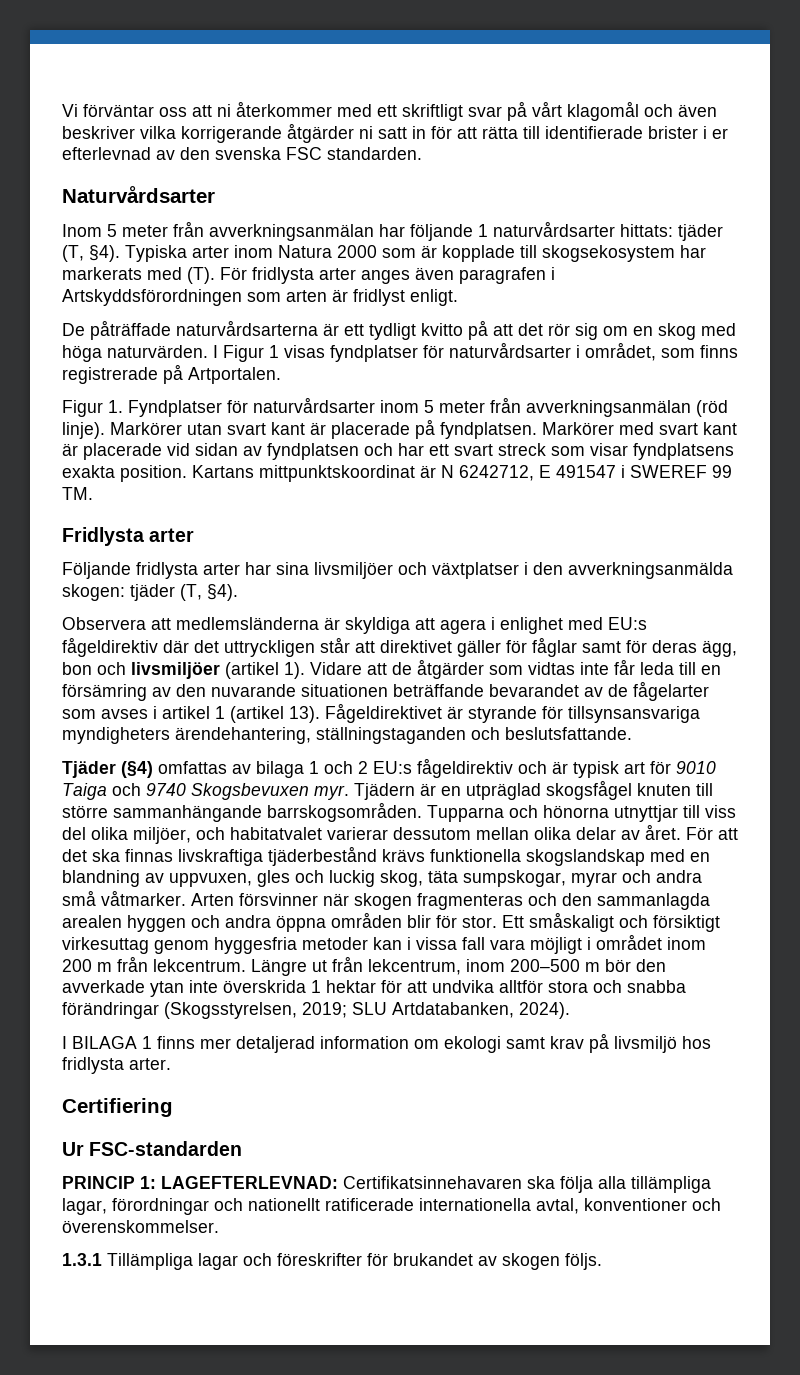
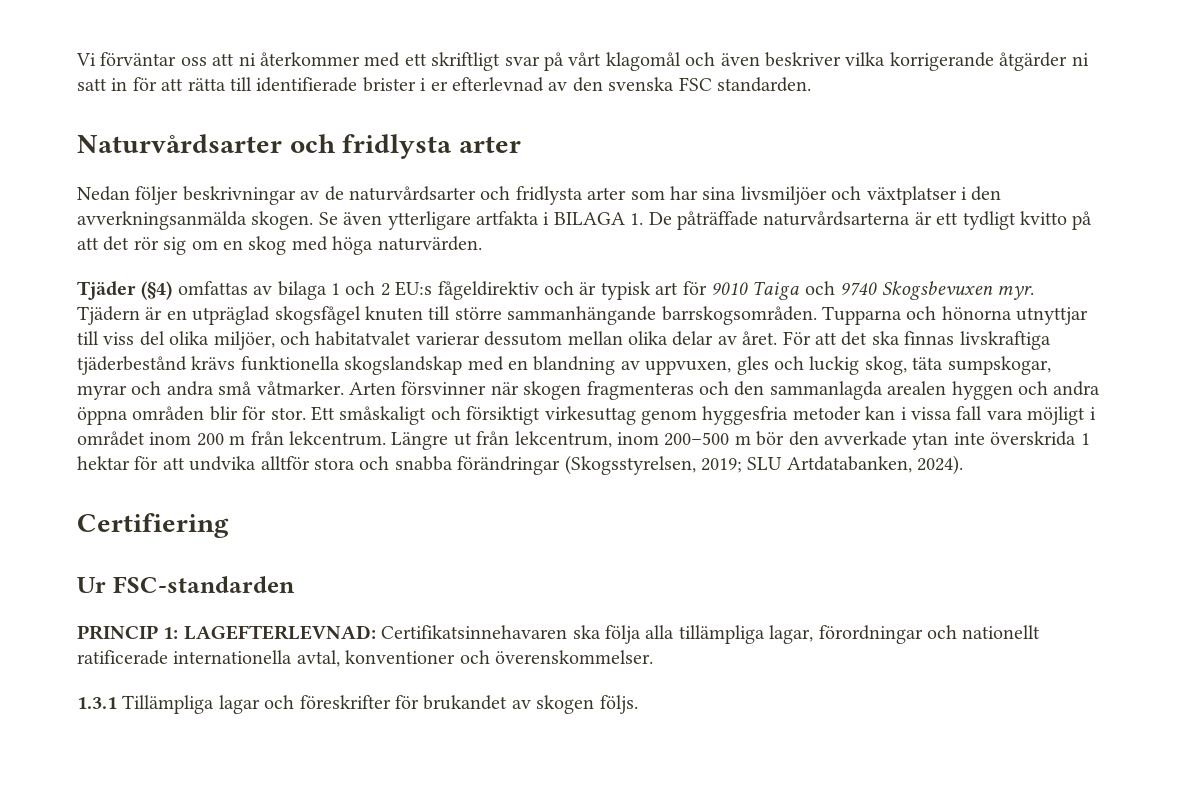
[62,221,723,241] [62,245,706,262] [62,267,555,284] [62,289,458,306] // Inom 5 meter från avverkningsanmälan har följande 1 naturvårdsarter hittats: tjäder (T, §4). Typiska arter inom Natura 2000 som är kopplade till skogsekosystem har markerats med (T). För fridlysta arter anges även paragrafen i Artskyddsförordningen som arten är fridlyst enligt. // -> [289,134,521,159] [77,186,1002,205] [77,211,644,230] och fridlysta arter // Nedan följer beskrivningar av de naturvårdsarter och fridlysta arter som har sina livsmiljöer och växtplatser i den avverkningsanmälda skogen. Se även ytterligare artfakta i BILAGA 1.
[213,342,738,362] [62,364,281,384] [62,397,728,417] [62,419,737,439] [62,443,734,460] [62,465,732,482] [62,487,93,500] [62,527,195,546] [62,562,733,579] [62,584,238,601] [62,617,647,634] [62,637,737,657] [62,659,721,679] [62,681,709,701] [62,703,700,723] [62,727,632,744] I Figur 1 visas fyndplatser för naturvårdsarter i området, som finns registrerade på Artportalen. // Figur 1. Fyndplatser för naturvårdsarter inom 5 meter från avverkningsanmälan (röd linje). Markörer utan svart kant är placerade på fyndplatsen. Markörer med svart kant är placerade vid sidan av fyndplatsen och har ett svart streck som visar fyndplatsens exakta position. Kartans mittpunktskoordinat är N 6242712, E 491547 i SWEREF 99 TM. // Fridlysta arter // Följande fridlysta arter har sina livsmiljöer och växtplatser i den avverkningsanmälda skogen: tjäder (T, §4). // Observera att medlemsländerna är skyldiga att agera i enlighet med EU:s fågeldirektiv där det uttryckligen står att direktivet gäller för fåglar samt för deras ägg, bon och livsmiljöer (artikel 1). Vidare att de åtgärder som vidtas inte får leda till en försämring av den nuvarande situationen beträffande bevarandet av de fågelarter som avses i artikel 1 (artikel 13). Fågeldirektivet är styrande för tillsynsansvariga myndigheters ärendehantering, ställningstaganden och beslutsfattande. -> (482, 243) none
[62,1033,711,1053] [62,1057,171,1074] // I BILAGA 1 finns mer detaljerad information om ekologi samt krav på livsmiljö hos fridlysta arter. -> (964, 465) none

